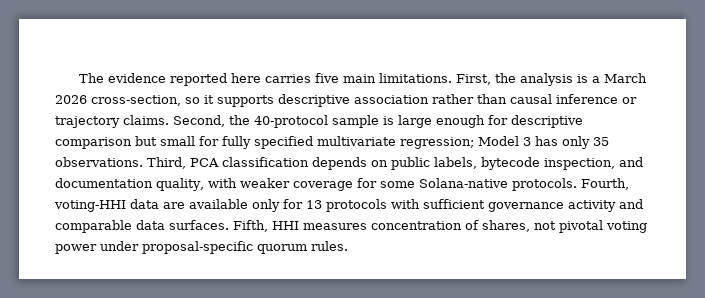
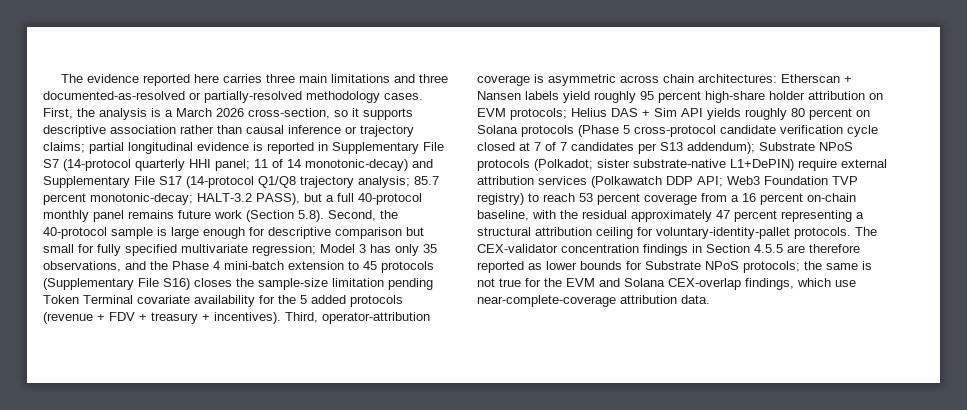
[315,73,453,83] five main limitations. -> [265,74,448,83] [43,91,423,103] three main limitations and three documented-as-resolved or partially-resolved methodology cases.
[123,115,169,125] claims. -> [43,142,444,154] [43,159,433,171] [43,176,439,188] [43,193,422,205] [43,210,324,222] claims; partial longitudinal evidence is reported in Supplementary File S7 (14-protocol quarterly HHI panel; 11 of 14 monotonic-decay) and Supplementary File S17 (14-protocol Q1/Q8 trajectory analysis; 85.7 percent monotonic-decay; HALT-3.2 PASS), but a full 40-protocol monthly panel remains future work (Section 5.8).
[55,157,643,170] [55,178,629,191] [54,199,643,212] [55,220,647,233] [55,241,348,254] observations. Third, PCA classification depends on public labels, bytecode inspection, and documentation quality, with weaker coverage for some Solana-native protocols. Fourth, voting-HHI data are available only for 13 protocols with sufficient governance activity and comparable data surfaces. Fifth, HHI measures concentration of shares, not pivotal voting power under proposal-specific quorum rules. -> [43,261,434,273] [43,278,433,290] [43,295,403,307] [43,312,430,324] [477,74,852,86] [477,91,883,103] [477,108,870,120] [477,125,878,137] [477,142,853,154] [477,159,887,171] [477,176,858,188] [477,193,856,205] [477,210,864,222] [477,227,877,239] [477,244,860,256] [477,261,872,273] [477,278,856,290] [477,295,710,307] observations, and the Phase 4 mini-batch extension to 45 protocols (Supplementary File S16) closes the sample-size limitation pending Token Terminal covariate availability for the 5 added protocols (revenue + FDV + treasury + incentives). Third, operator-attribution coverage is asymmetric across chain architectures: Etherscan + Nansen labels yield roughly 95 percent high-share holder attribution on EVM protocols; Helius DAS + Sim API yields roughly 80 percent on Solana protocols (Phase 5 cross-protocol candidate verification cycle closed at 7 of 7 candidates per S13 addendum); Substrate NPoS protocols (Polkadot; sister substrate-native L1+DePIN) require external attribution services (Polkawatch DDP API; Web3 Foundation TVP registry) to reach 53 percent coverage from a 16 percent on-chain baseline, with the residual approximately 47 percent representing a structural attribution ceiling for voluntary-identity-pallet protocols. The CEX-validator concentration findings in Section 4.5.5 are therefore reported as lower bounds for Substrate NPoS protocols; the same is not true for the EVM and Solana CEX-overlap findings, which use near-complete-coverage attribution data.

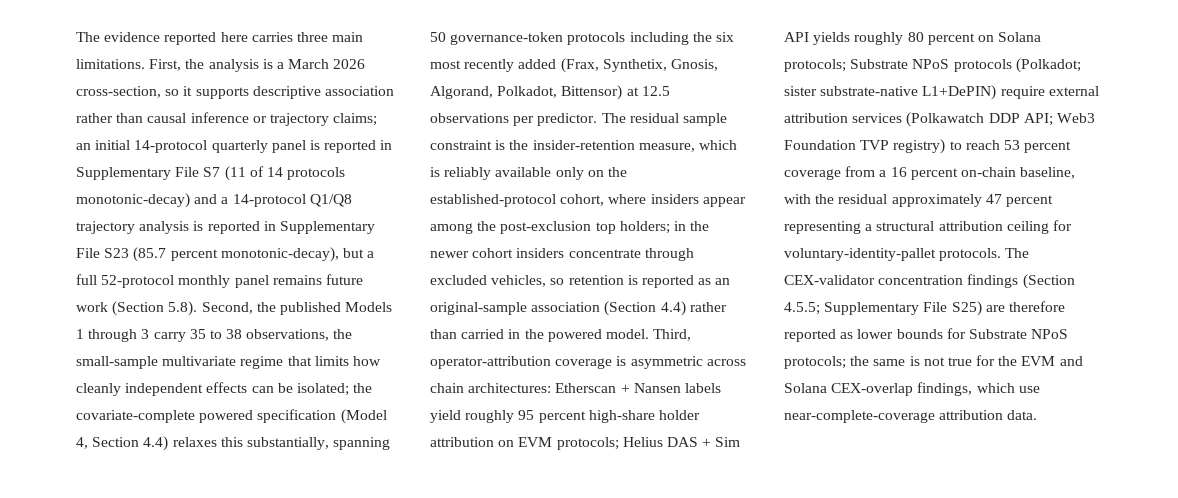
[330,74,448,83] [43,91,423,103] limitations and three documented-as-resolved or partially-resolved methodology cases. -> [76,59,145,69] limitations.
[89,142,249,154] partial longitudinal evidence -> [76,140,306,153] an initial 14-protocol quarterly panel
[63,159,268,171] (14-protocol quarterly HHI panel; 11 -> [224,166,246,181] (11
(301, 163) none -> [287,167,346,180] protocols
[43,176,439,188] [43,193,300,205] Supplementary File S17 (14-protocol Q1/Q8 trajectory analysis; 85.7 percent monotonic-decay; HALT-3.2 PASS), -> [221,194,352,207] [76,221,375,234] [76,247,339,262] a 14-protocol Q1/Q8 trajectory analysis is reported in Supplementary File S23 (85.7 percent monotonic-decay),
[358,193,422,205] 40-protocol -> [101,275,175,288] 52-protocol
[43,227,424,239] [43,244,437,256] [43,261,434,273] [43,278,433,290] [43,295,403,307] [43,312,281,324] 40-protocol sample is large enough for descriptive comparison but small for fully specified multivariate regression; Model 3 has only 35 observations, and the Phase 4 mini-batch extension to 45 protocols (Supplementary File S16) closes the sample-size limitation pending Token Terminal covariate availability for the 5 added protocols (revenue + FDV + treasury + incentives). -> [279,302,393,315] [76,329,353,342] [76,356,381,369] [76,382,373,396] [76,409,387,424] [76,436,391,451] [430,32,734,45] [430,58,718,73] [430,85,670,100] [430,113,727,126] [430,140,737,152] [430,167,627,180] [430,194,746,207] [430,221,710,234] [430,248,694,261] [430,275,731,288] [430,301,727,316] [430,329,649,342] published Models 1 through 3 carry 35 to 38 observations, the small-sample multivariate regime that limits how cleanly independent effects can be isolated; the covariate-complete powered specification (Model 4, Section 4.4) relaxes this substantially, spanning 50 governance-token protocols including the six most recently added (Frax, Synthetix, Gnosis, Algorand, Polkadot, Bittensor) at 12.5 observations per predictor. The residual sample constraint is the insider-retention measure, which is reliably available only on the established-protocol cohort, where insiders appear among the post-exclusion top holders; in the newer cohort insiders concentrate through excluded vehicles, so retention is reported as an original-sample association (Section 4.4) rather than carried in the powered model.
[521,125,878,137] [477,142,755,154] protocols (Phase 5 cross-protocol candidate verification cycle closed at 7 of 7 candidates per S13 addendum); -> [784,59,846,72] protocols;
[692,244,783,253] in Section 4.5.5 -> [1022,274,1075,289] [784,301,982,316] (Section 4.5.5; Supplementary File S25)

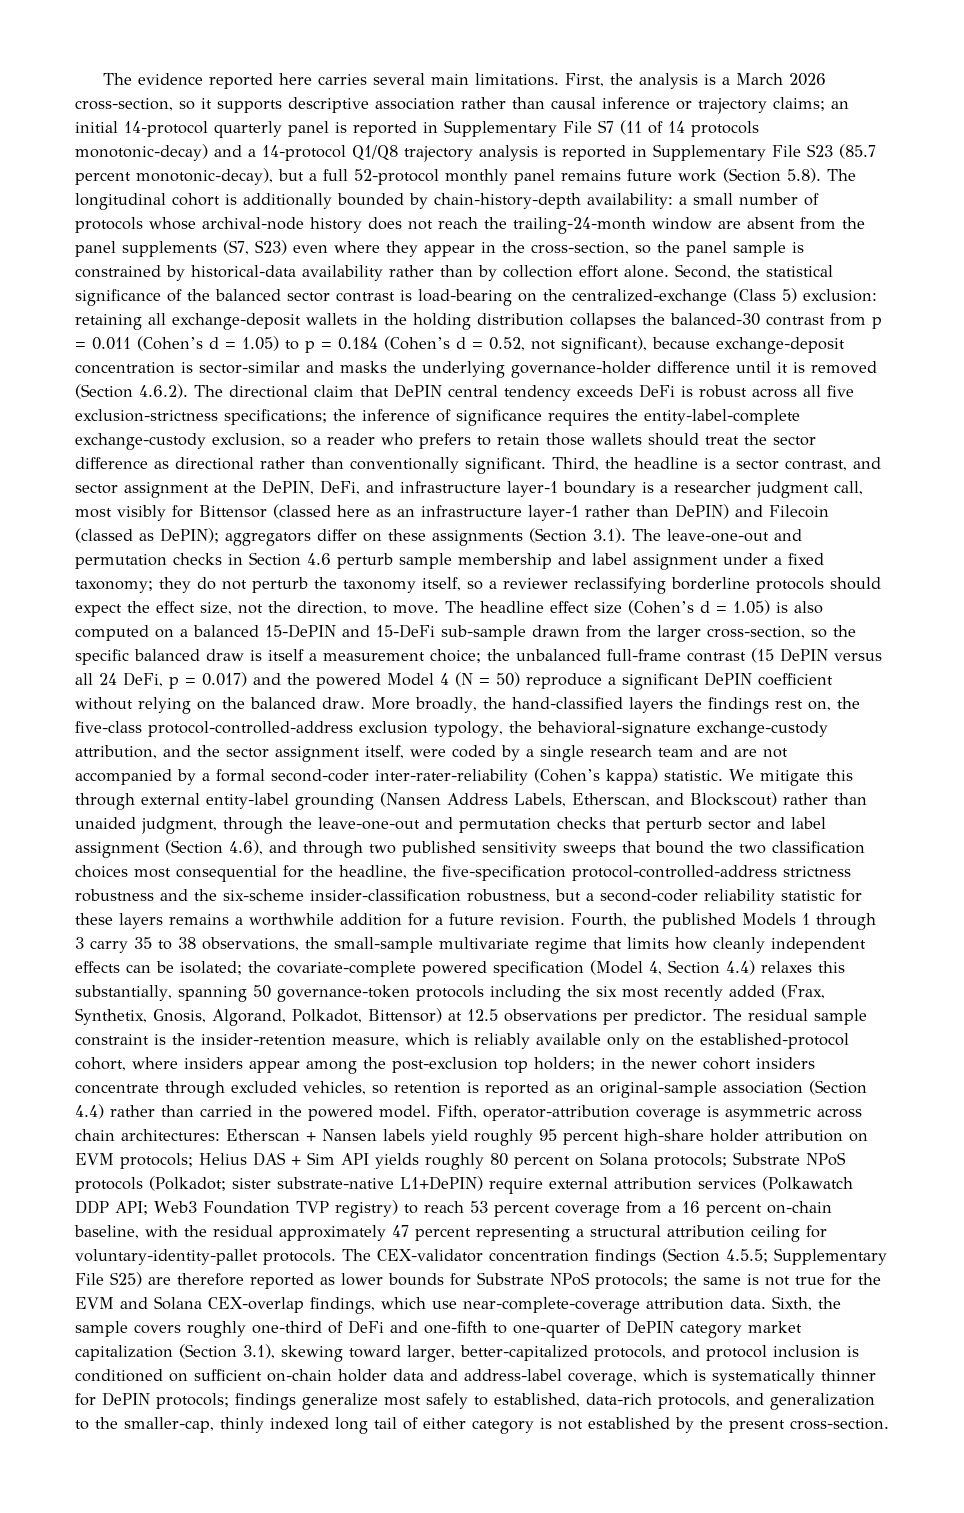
[296,32,328,42] three -> [372,73,425,85] several
[201,302,253,314] Second, -> [827,169,856,181] [75,193,819,210] [75,217,865,234] [75,240,804,257] [75,264,833,281] [75,288,877,306] [75,313,882,330] [75,336,845,354] [75,361,877,378] [75,384,854,401] [75,409,800,426] [75,433,816,450] [75,457,881,474] [75,480,863,498] [75,504,829,521] [75,528,802,546] [75,552,824,570] [75,577,881,594] [75,600,823,617] [75,624,856,642] [75,648,882,665] [75,672,833,690] [75,697,860,714] [75,721,828,738] [75,745,788,762] [75,768,853,786] [75,792,867,810] [75,817,826,834] [75,840,865,858] [75,865,851,882] [75,889,862,905] [75,913,627,929] The longitudinal cohort is additionally bounded by chain-history-depth availability: a small number of protocols whose archival-node history does not reach the trailing-24-month window are absent from the panel supplements (S7, S23) even where they appear in the cross-section, so the panel sample is constrained by historical-data availability rather than by collection effort alone. Second, the statistical significance of the balanced sector contrast is load-bearing on the centralized-exchange (Class 5) exclusion: retaining all exchange-deposit wallets in the holding distribution collapses the balanced-30 contrast from p = 0.011 (Cohen’s d = 1.05) to p = 0.184 (Cohen’s d = 0.52, not significant), because exchange-deposit concentration is sector-similar and masks the underlying governance-holder difference until it is removed (Section 4.6.2). The directional claim that DePIN central tendency exceeds DeFi is robust across all five exclusion-strictness specifications; the inference of significance requires the entity-label-complete exchange-custody exclusion, so a reader who prefers to retain those wallets should treat the sector difference as directional rather than conventionally significant. Third, the headline is a sector contrast, and sector assignment at the DePIN, DeFi, and infrastructure layer-1 boundary is a researcher judgment call, most visibly for Bittensor (classed here as an infrastructure layer-1 rather than DePIN) and Filecoin (classed as DePIN); aggregators differ on these assignments (Section 3.1). The leave-one-out and permutation checks in Section 4.6 perturb sample membership and label assignment under a fixed taxonomy; they do not perturb the taxonomy itself, so a reviewer reclassifying borderline protocols should expect the effect size, not the direction, to move. The headline effect size (Cohen’s d = 1.05) is also computed on a balanced 15-DePIN and 15-DeFi sub-sample drawn from the larger cross-section, so the specific balanced draw is itself a measurement choice; the unbalanced full-frame contrast (15 DePIN versus all 24 DeFi, p = 0.017) and the powered Model 4 (N = 50) reproduce a significant DePIN coefficient without relying on the balanced draw. More broadly, the hand-classified layers the findings rest on, the five-class protocol-controlled-address exclusion typology, the behavioral-signature exchange-custody attribution, and the sector assignment itself, were coded by a single research team and are not accompanied by a formal second-coder inter-rater-reliability (Cohen’s kappa) statistic. We mitigate this through external entity-label grounding (Nansen Address Labels, Etherscan, and Blockscout) rather than unaided judgment, through the leave-one-out and permutation checks that perturb sector and label assignment (Section 4.6), and through two published sensitivity sweeps that bound the two classification choices most consequential for the headline, the five-specification protocol-controlled-address strictness robustness and the six-scheme insider-classification robustness, but a second-coder reliability statistic for these layers remains a worthwhile addition for a future revision. Fourth,
[653,329,692,341] Third, -> [437,1105,477,1119] Fifth,
(1038, 415) none -> [772,1296,841,1311] [75,1320,802,1338] [75,1344,859,1362] [75,1369,876,1386] [75,1392,875,1410] [75,1417,889,1434] Sixth, the sample covers roughly one-third of DeFi and one-fifth to one-quarter of DePIN category market capitalization (Section 3.1), skewing toward larger, better-capitalized protocols, and protocol inclusion is conditioned on sufficient on-chain holder data and address-label coverage, which is systematically thinner for DePIN protocols; findings generalize most safely to established, data-rich protocols, and generalization to the smaller-cap, thinly indexed long tail of either category is not established by the present cross-section.

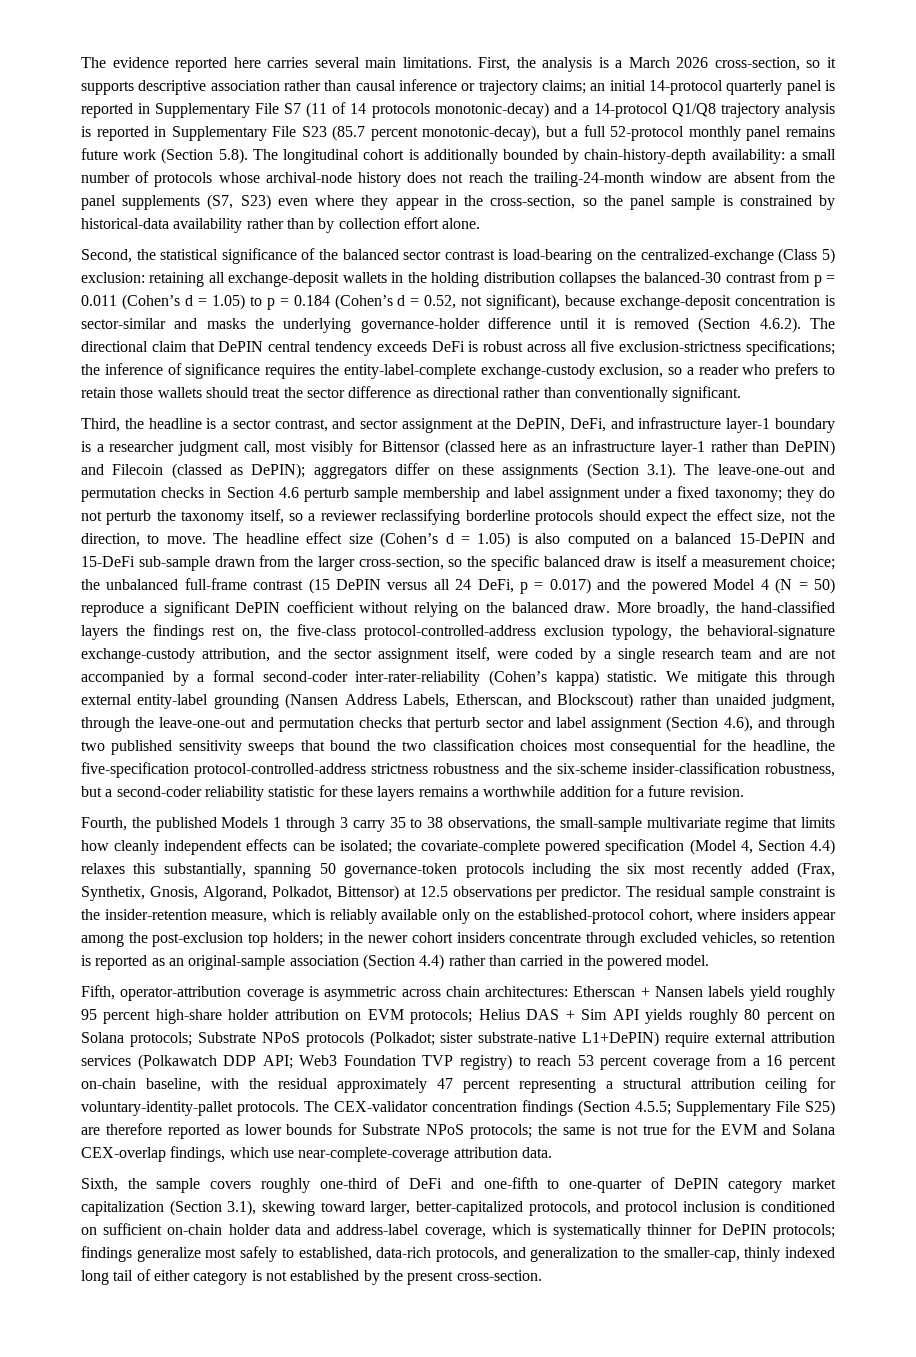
(669, 271) none -> (481, 223) //
(546, 465) none -> (742, 394) //
(565, 920) none -> (744, 791) //
(431, 1111) none -> (710, 960) //
(766, 1303) none -> (552, 1152) //

